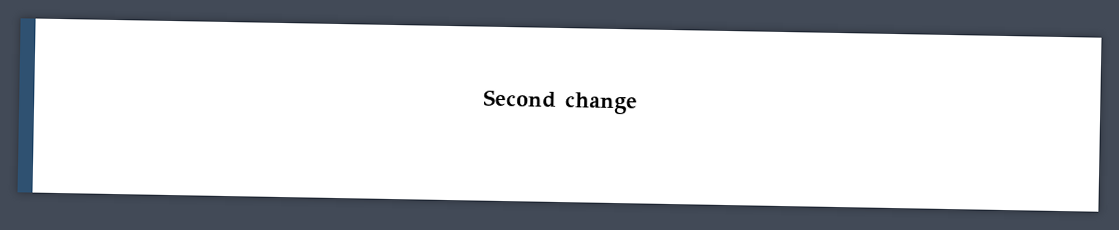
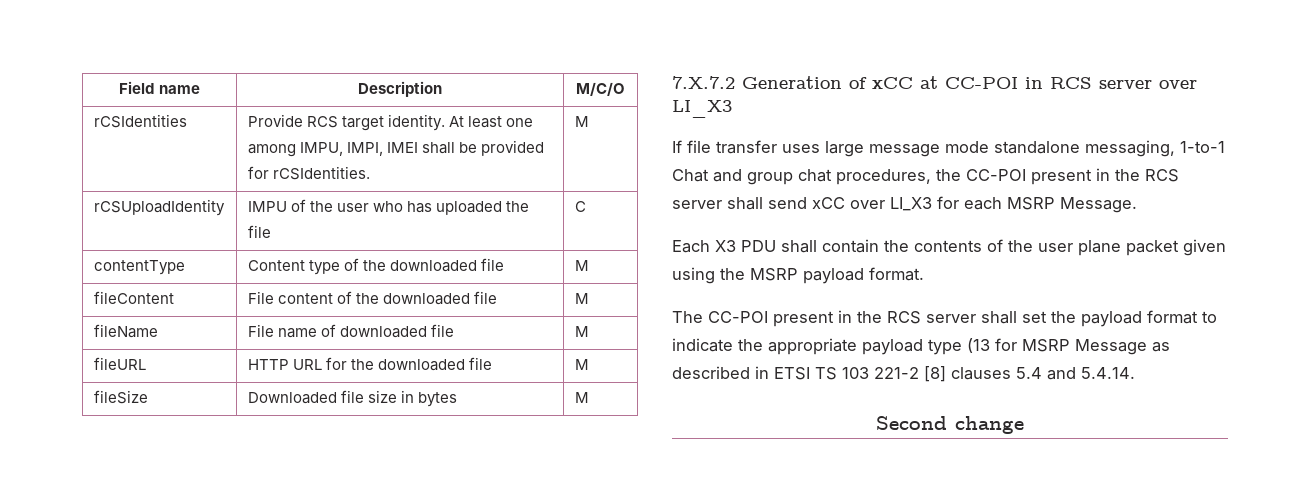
(482, 98) none -> [119,81,200,94] [358,81,442,97] [576,82,625,96] [93,114,187,128] [247,114,534,131] [247,140,545,157] [247,166,371,180] [574,116,589,127] [93,199,225,216] [247,199,530,215] [247,225,271,238] [574,201,586,212] [93,260,185,275] [247,258,505,275] [574,260,589,271] [93,291,174,304] [247,291,498,305] [574,293,589,304] [93,324,158,338] [247,324,455,338] [574,326,589,337] [93,357,146,370] [247,357,493,371] [574,359,589,370] [93,390,148,404] [247,390,458,407] [574,392,589,403] [672,76,1197,89] [672,100,732,118] [672,140,1225,157] [672,168,1179,185] [672,196,1137,213] [672,239,1226,256] [672,267,924,284] [672,310,1217,327] [672,338,1170,355] [672,366,1135,382] Field name | Description | M/C/O // rCSIdentities | Provide RCS target identity. At least one among IMPU, IMPI, IMEI shall be provided for rCSIdentities. | M // rCSUploadIdentity | IMPU of the user who has uploaded the file | C // contentType | Content type of the downloaded file | M // fileContent | File content of the downloaded file | M // fileName | File name of downloaded file | M // fileURL | HTTP URL for the downloaded file | M // fileSize | Downloaded file size in bytes | M // 7.X.7.2 Generation of xCC at CC-POI in RCS server over LI_X3 // If file transfer uses large message mode standalone messaging, 1-to-1 Chat and group chat procedures, the CC-POI present in the RCS server shall send xCC over LI_X3 for each MSRP Message. // Each X3 PDU shall contain the contents of the user plane packet given using the MSRP payload format. // The CC-POI present in the RCS server shall set the payload format to indicate the appropriate payload type (13 for MSRP Message as described in ETSI TS 103 221-2 [8] clauses 5.4 and 5.4.14. //

